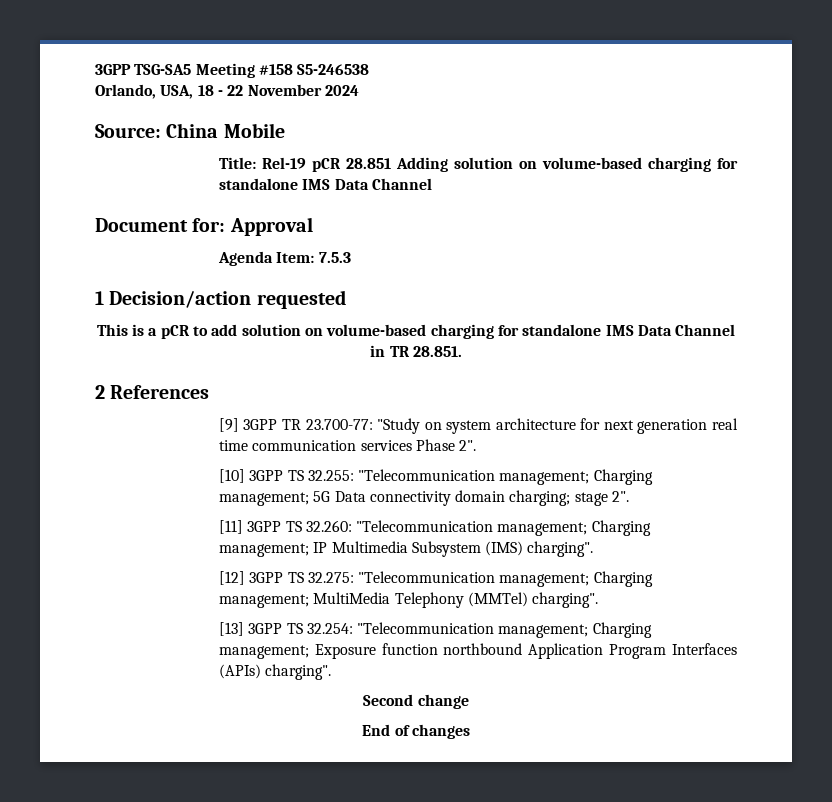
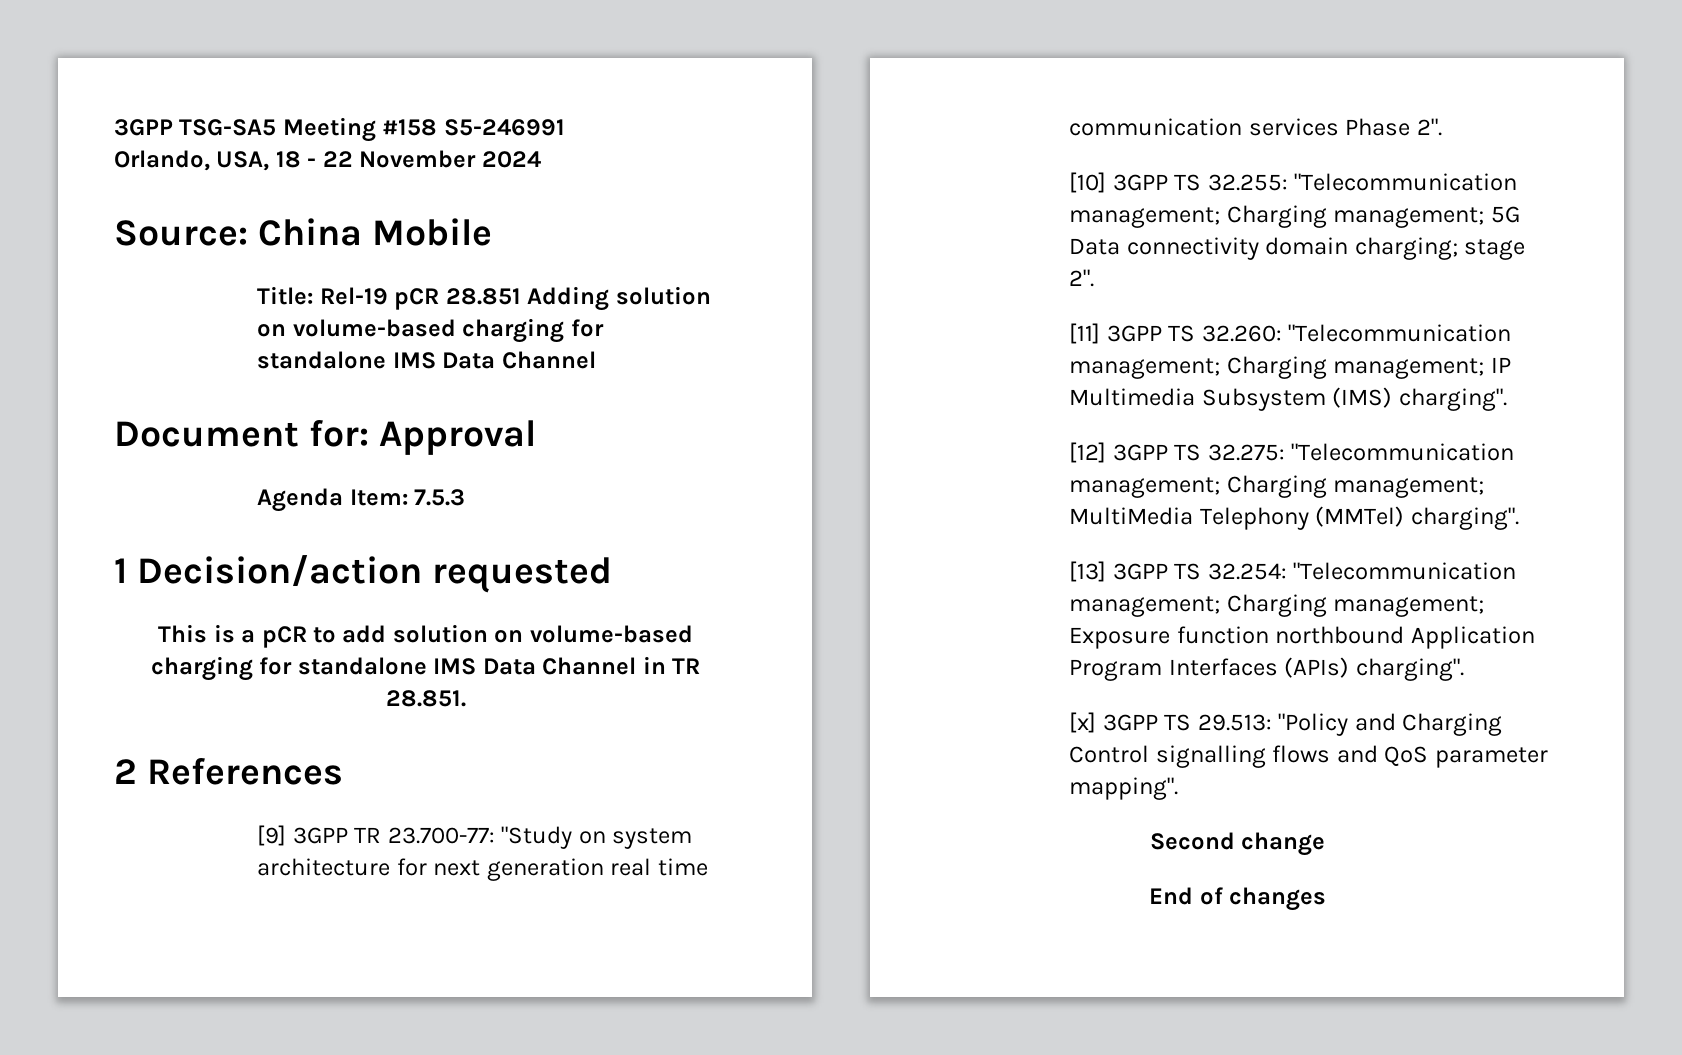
[297,64,370,75] S5-246538 -> [443,119,565,136] S5-246991
(332, 672) none -> [1069,712,1503,736] [1069,745,1548,768] [1069,777,1179,800] // [x] 3GPP TS 29.513: "Policy and Charging Control signalling flows and QoS parameter mapping".

